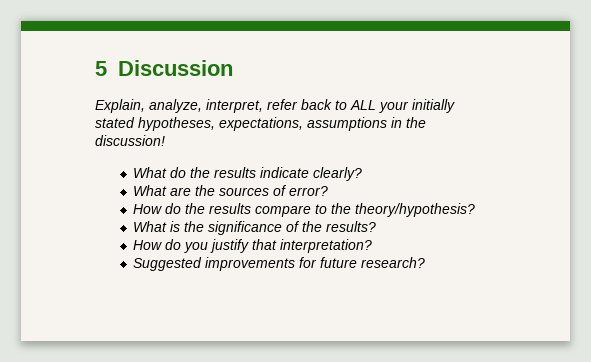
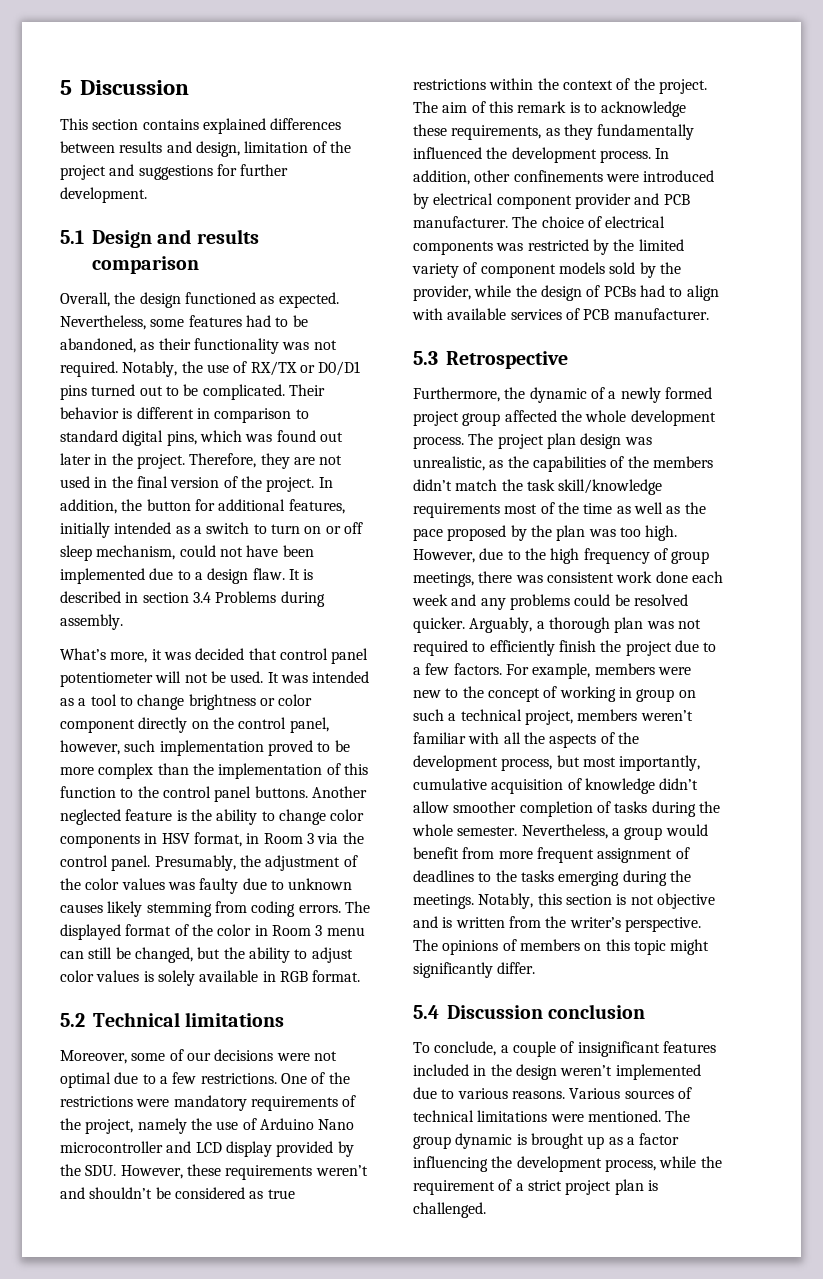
[95,99,455,113] [95,117,426,131] [95,135,165,146] [133,167,363,181] [133,185,329,196] [133,203,476,217] [133,221,377,235] [133,239,373,253] [133,257,426,271] Explain, analyze, interpret, refer back to ALL your initially stated hypotheses, expectations, assumptions in the discussion! // What do the results indicate clearly? // What are the sources of error? // How do the results compare to the theory/hypothesis? // What is the significance of the results? // How do you justify that interpretation? // Suggested improvements for future research? -> [60,118,342,134] [60,141,351,157] [60,164,289,180] [60,187,147,203] [60,229,259,248] [92,256,199,274] [60,292,339,308] [60,315,308,330] [60,338,337,354] [60,361,361,377] [60,384,325,400] [60,407,309,423] [60,430,343,446] [60,453,343,469] [60,476,333,492] [60,499,345,514] [60,522,363,538] [60,545,314,561] [60,568,314,584] [60,591,325,607] [60,614,123,630] [60,648,369,664] [60,671,370,687] [60,694,313,710] [60,717,329,733] [60,740,350,756] [60,763,368,779] [60,786,367,802] [60,809,365,825] [60,832,364,848] [60,855,358,871] [60,878,353,894] [60,901,370,917] [60,924,365,940] [60,947,353,963] [60,970,361,986] [60,1012,285,1027] [60,1049,337,1064] [60,1072,350,1088] [60,1095,357,1111] [60,1118,355,1134] [60,1141,354,1157] [60,1164,368,1180] [60,1187,295,1199] [413,78,707,94] [413,101,687,117] [413,124,695,140] [413,147,670,163] [413,170,715,185] [413,193,690,209] [413,216,666,228] [413,239,684,255] [412,262,681,278] [413,285,719,301] [412,308,709,320] [413,351,568,369] [413,387,712,403] [413,410,716,426] [413,433,652,449] [413,456,713,472] [413,479,663,495] [413,502,706,518] [413,525,678,541] [413,548,710,564] [413,571,723,587] [412,594,688,610] [413,617,701,633] [413,640,717,656] [413,663,691,679] [413,686,696,702] [413,709,693,725] [413,732,639,748] [413,755,701,771] [413,778,699,794] [413,801,720,817] [412,824,708,840] [413,847,690,863] [413,870,691,886] [413,893,715,909] [413,916,701,932] [413,939,710,955] [413,962,536,978] [413,1004,646,1019] [413,1041,716,1057] [413,1064,701,1080] [413,1087,692,1099] [413,1110,691,1122] [413,1133,680,1149] [413,1156,722,1172] [413,1179,658,1195] [413,1202,486,1218] This section contains explained differences between results and design, limitation of the project and suggestions for further development. // 5.1 Design and results comparison // Overall, the design functioned as expected. Nevertheless, some features had to be abandoned, as their functionality was not required. Notably, the use of RX/TX or D0/D1 pins turned out to be complicated. Their behavior is different in comparison to standard digital pins, which was found out later in the project. Therefore, they are not used in the final version of the project. In addition, the button for additional features, initially intended as a switch to turn on or off sleep mechanism, could not have been implemented due to a design flaw. It is described in section 3.4 Problems during assembly. // What’s more, it was decided that control panel potentiometer will not be used. It was intended as a tool to change brightness or color component directly on the control panel, however, such implementation proved to be more complex than the implementation of this function to the control panel buttons. Another neglected feature is the ability to change color components in HSV format, in Room 3 via the control panel. Presumably, the adjustment of the color values was faulty due to unknown causes likely stemming from coding errors. The displayed format of the color in Room 3 menu can still be changed, but the ability to adjust color values is solely available in RGB format. // 5.2 Technical limitations // Moreover, some of our decisions were not optimal due to a few restrictions. One of the restrictions were mandatory requirements of the project, namely the use of Arduino Nano microcontroller and LCD display provided by the SDU. However, these requirements weren’t and shouldn’t be considered as true restrictions within the context of the project. The aim of this remark is to acknowledge these requirements, as they fundamentally influenced the development process. In addition, other confinements were introduced by electrical component provider and PCB manufacturer. The choice of electrical components was restricted by the limited variety of component models sold by the provider, while the design of PCBs had to align with available services of PCB manufacturer. // 5.3 Retrospective // Furthermore, the dynamic of a newly formed project group affected the whole development process. The project plan design was unrealistic, as the capabilities of the members didn’t match the task skill/knowledge requirements most of the time as well as the pace proposed by the plan was too high. However, due to the high frequency of group meetings, there was consistent work done each week and any problems could be resolved quicker. Arguably, a thorough plan was not required to efficiently finish the project due to a few factors. For example, members were new to the concept of working in group on such a technical project, members weren’t familiar with all the aspects of the development process, but most importantly, cumulative acquisition of knowledge didn’t allow smoother completion of tasks during the whole semester. Nevertheless, a group would benefit from more frequent assignment of deadlines to the tasks emerging during the meetings. Notably, this section is not objective and is written from the writer’s perspective. The opinions of members on this topic might significantly differ. // 5.4 Discussion conclusion // To conclude, a couple of insignificant features included in the design weren’t implemented due to various reasons. Various sources of technical limitations were mentioned. The group dynamic is brought up as a factor influencing the development process, while the requirement of a strict project plan is challenged.

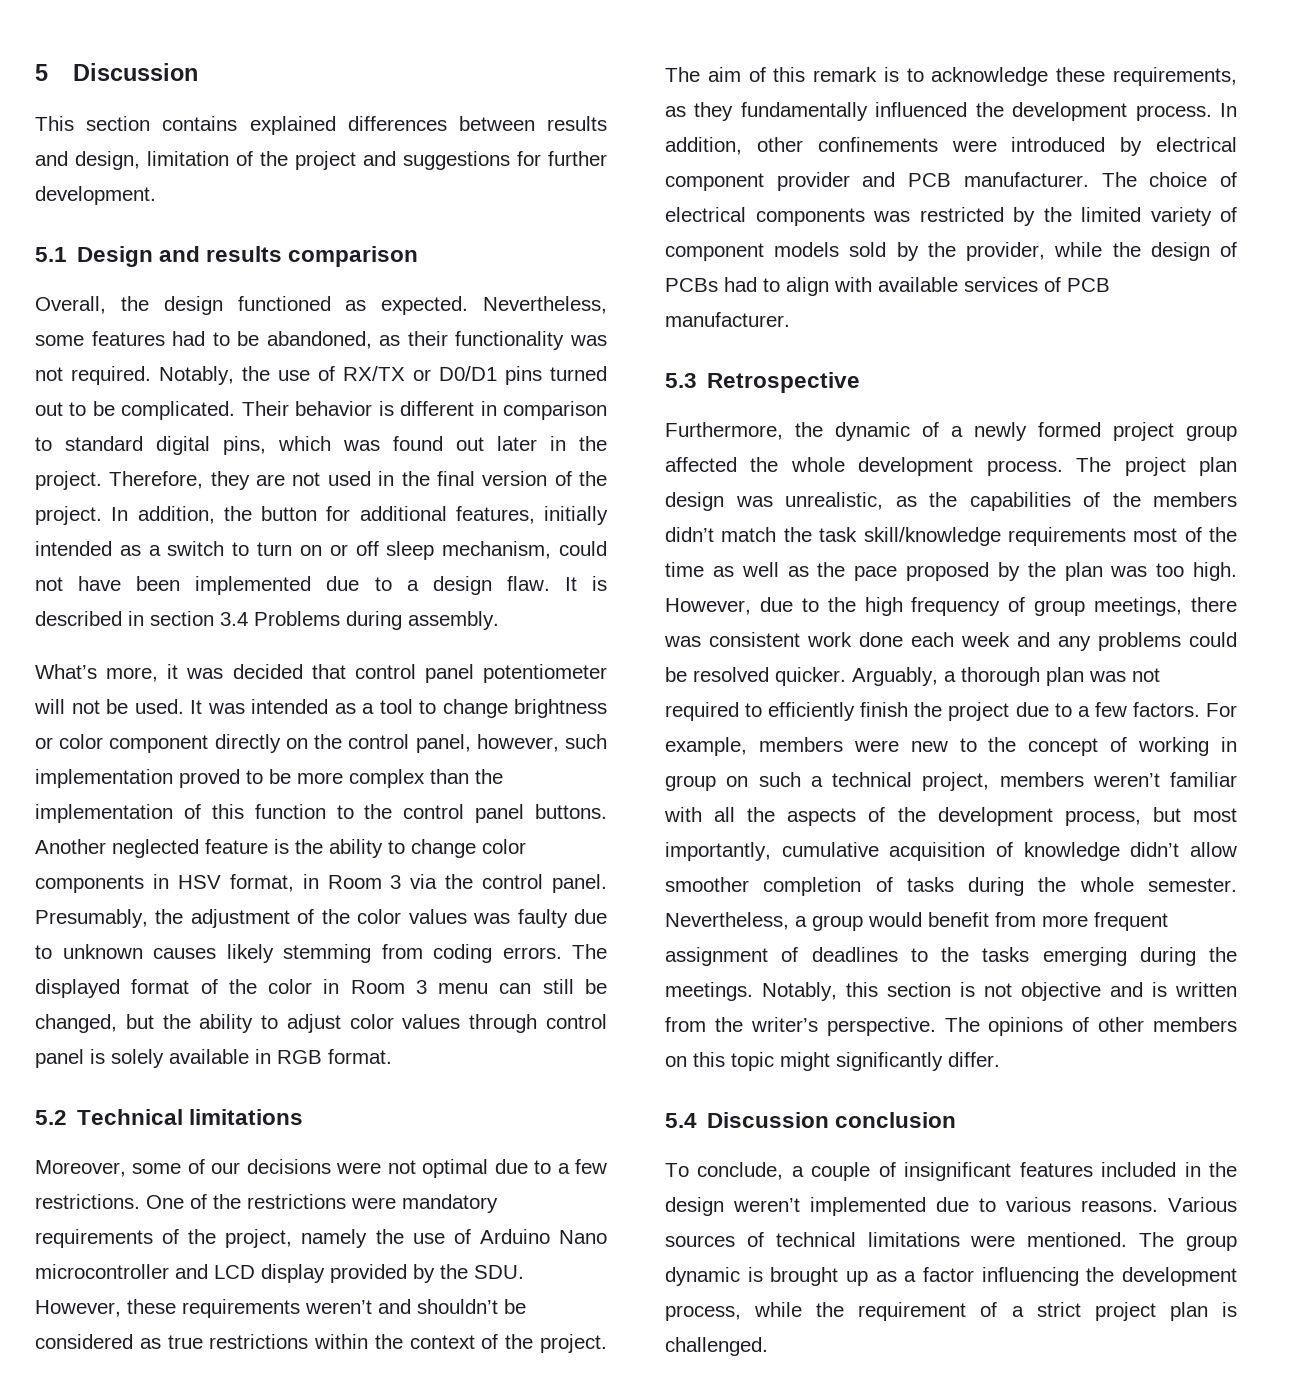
(140, 976) none -> [469,1014,607,1033] [35,1049,84,1068] through control panel
(517, 945) none -> [1098,1017,1145,1032] other

